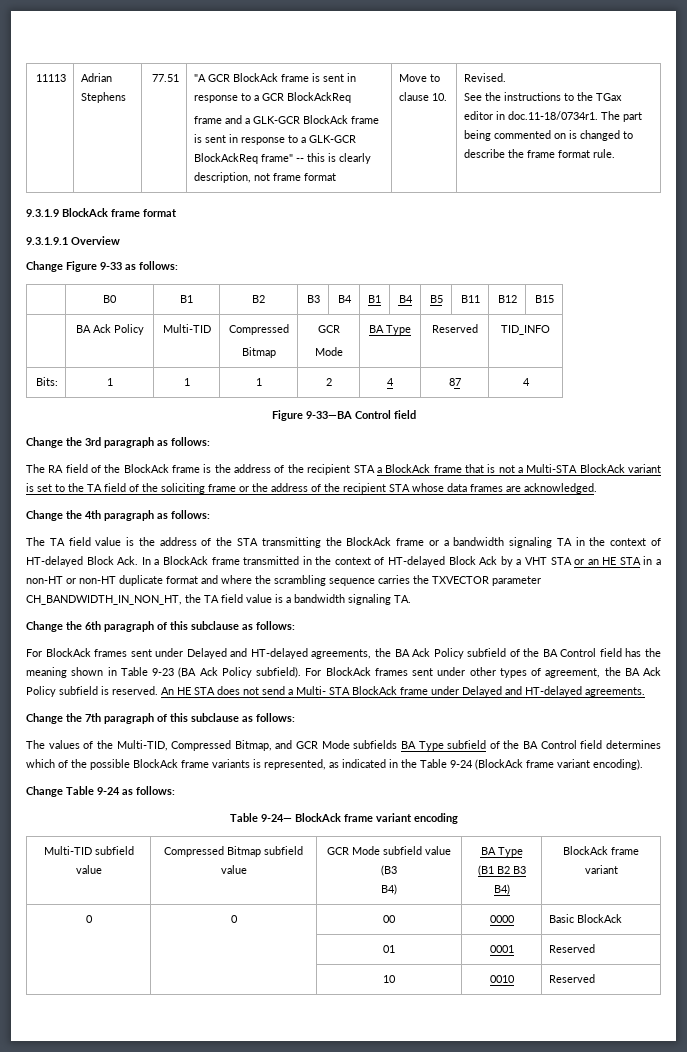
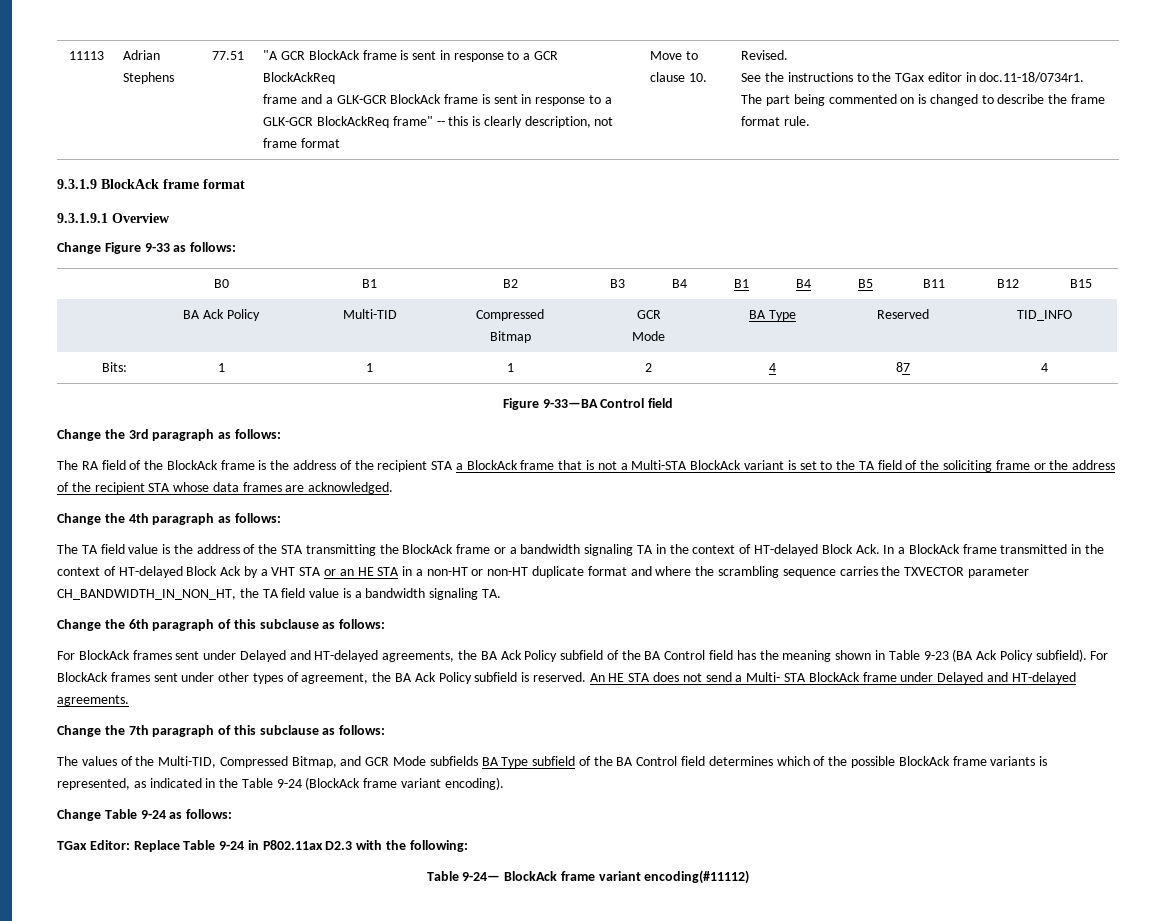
(175, 790) none -> [57,840,468,852] // TGax Editor: Replace Table 9-24 in P802.11ax D2.3 with the following:
[413,813,458,824] [43,846,134,855] [75,865,102,874] [164,846,303,857] [220,865,247,874] [327,846,451,855] [381,865,397,876] [381,884,397,895] [480,847,523,857] [477,865,526,876] [493,884,510,895] [563,846,639,855] [584,865,618,874] [85,915,93,923] [230,915,238,923] [383,915,396,923] [489,915,515,923] [549,914,623,923] [383,945,395,953] [489,945,514,953] [549,944,596,953] [383,975,396,983] [489,975,515,983] [549,974,596,983] encoding // Multi-TID subfield value | Compressed Bitmap subfield value | GCR Mode subfield value (B3 // B4) | BA Type // (B1 B2 B3 B4) | BlockAck frame variant // 0 | 0 | 00 | 0000 | Basic BlockAck // | | 01 | 0001 | Reserved // | | 10 | 0010 | Reserved -> [644,870,750,884] encoding(#11112)

